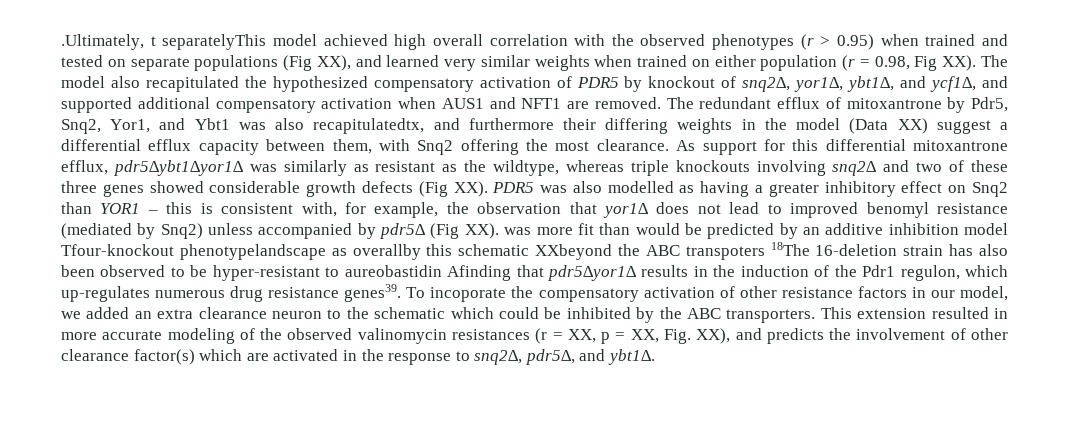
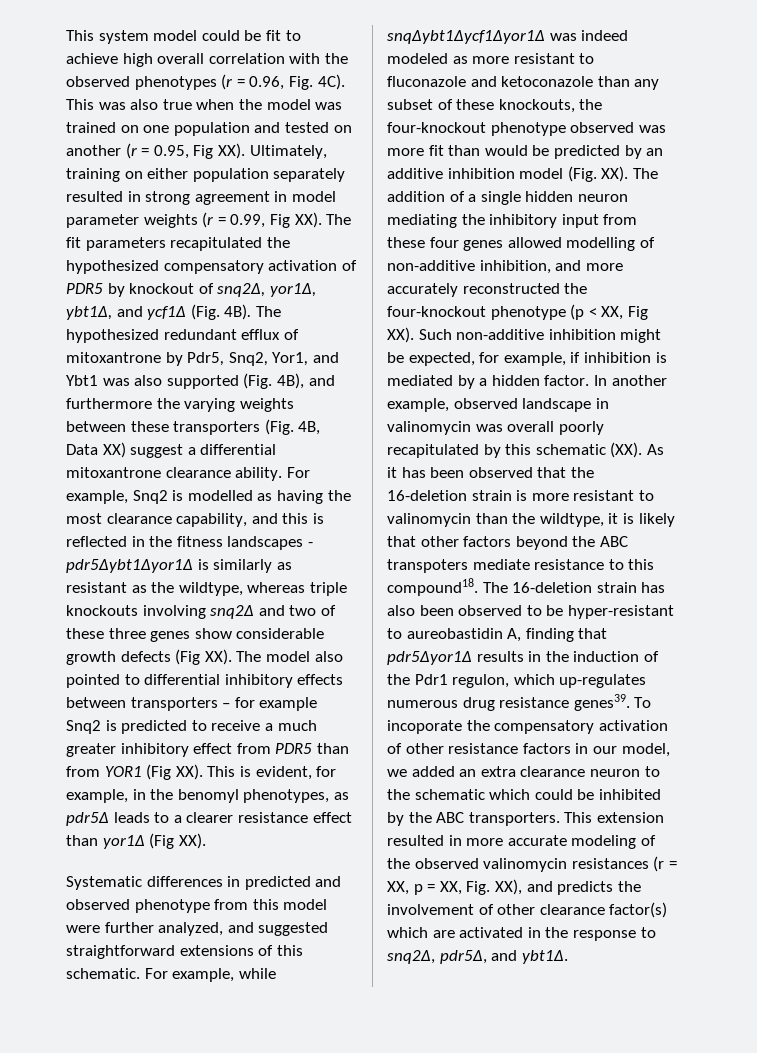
[61,34,388,50] .Ultimately, t separatelyThis model achieved -> [66,30,301,44] [66,53,118,64] This system model could be fit to achieve
[820,34,1008,50] [61,55,910,71] > 0.95) when trained and tested on separate populations (Fig XX), and learned very similar weights when trained on either population (r = 0.98, -> [236,74,345,90] [66,99,343,110] [66,122,352,136] [66,143,327,159] [66,168,346,182] [66,191,336,205] [66,212,266,228] = 0.96, Fig. 4C). This was also true when the model was trained on one population and tested on another (r = 0.95, Fig XX). Ultimately, training on either population separately resulted in strong agreement in model parameter weights (r = 0.99,
[61,76,140,88] model also -> [66,237,166,251] fit parameters
[930,76,1008,92] [61,97,694,113] ycf1∆, and supported additional compensatory activation when AUS1 and NFT1 are removed. The -> [147,304,281,320] [66,329,159,343] ycf1∆ (Fig. 4B). The hypothesized
[313,118,1008,134] [61,139,1008,155] [61,160,277,176] recapitulatedtx, and furthermore their differing weights in the model (Data XX) suggest a differential efflux capacity between them, with Snq2 offering the most clearance. As support for this differential mitoxantrone efflux, pdr5∆ybt1∆yor1∆ was -> [166,373,335,389] [66,398,294,412] [66,419,321,435] [66,442,277,458] [66,467,310,481] [66,490,351,504] [66,513,324,527] [66,536,313,550] [66,559,209,573] supported (Fig. 4B), and furthermore the varying weights between these transporters (Fig. 4B, Data XX) suggest a differential mitoxantrone clearance ability. For example, Snq2 is modelled as having the most clearance capability, and this is reflected in the fitness landscapes - pdr5∆ybt1∆yor1∆ is
[149,181,204,193] showed -> [194,628,232,639] show
[492,181,1008,197] [61,202,1009,218] [61,223,499,239] PDR5 was also modelled as having a greater inhibitory effect on Snq2 than YOR1 – this is consistent with, for example, the observation that yor1∆ does not lead to improved benomyl resistance (mediated by Snq2) unless accompanied by pdr5∆ (Fig XX). -> [236,651,343,662] [66,674,344,688] [66,697,318,711] [66,720,317,734] [66,743,349,757] [66,764,337,780] [66,789,349,803] [66,812,352,826] [66,833,206,849] [66,876,342,890] [66,899,328,913] [66,922,329,936] [66,945,303,959] [66,968,276,982] [387,30,629,44] [387,53,595,64] [387,76,660,90] [387,99,603,113] [387,122,635,136] The model also pointed to differential inhibitory effects between transporters – for example Snq2 is predicted to receive a much greater inhibitory effect from PDR5 than from YOR1 (Fig XX). This is evident, for example, in the benomyl phenotypes, as pdr5∆ leads to a clearer resistance effect than yor1∆ (Fig XX). // Systematic differences in predicted and observed phenotype from this model were further analyzed, and suggested straightforward extensions of this schematic. For example, while snq∆ybt1∆ycf1∆yor1∆ was indeed modeled as more resistant to fluconazole and ketoconazole than any subset of these knockouts, the four-knockout phenotype observed
[61,242,810,260] Tfour-knockout phenotypelandscape as overallby this schematic XXbeyond the ABC transpoters 18The -> [567,166,658,182] [387,191,628,205] [387,214,638,228] [387,237,655,251] [387,260,623,274] [387,283,588,297] [387,304,648,320] [387,327,662,343] [387,352,667,366] [387,375,667,389] [387,398,609,412] [387,421,604,435] [387,442,664,458] [387,467,594,478] [387,490,654,501] [387,513,675,527] [387,536,628,550] [387,559,655,573] [387,578,508,596] (Fig. XX). The addition of a single hidden neuron mediating the inhibitory input from these four genes allowed modelling of non-additive inhibition, and more accurately reconstructed the four-knockout phenotype (p < XX, Fig XX). Such non-additive inhibition might be expected, for example, if inhibition is mediated by a hidden factor. In another example, observed landscape in valinomycin was overall poorly recapitulated by this schematic (XX). As it has been observed that the 16-deletion strain is more resistant to valinomycin than the wildtype, it is likely that other factors beyond the ABC transpoters mediate resistance to this compound18. The
[447,265,512,281] Afinding -> [507,628,574,642] A, finding

